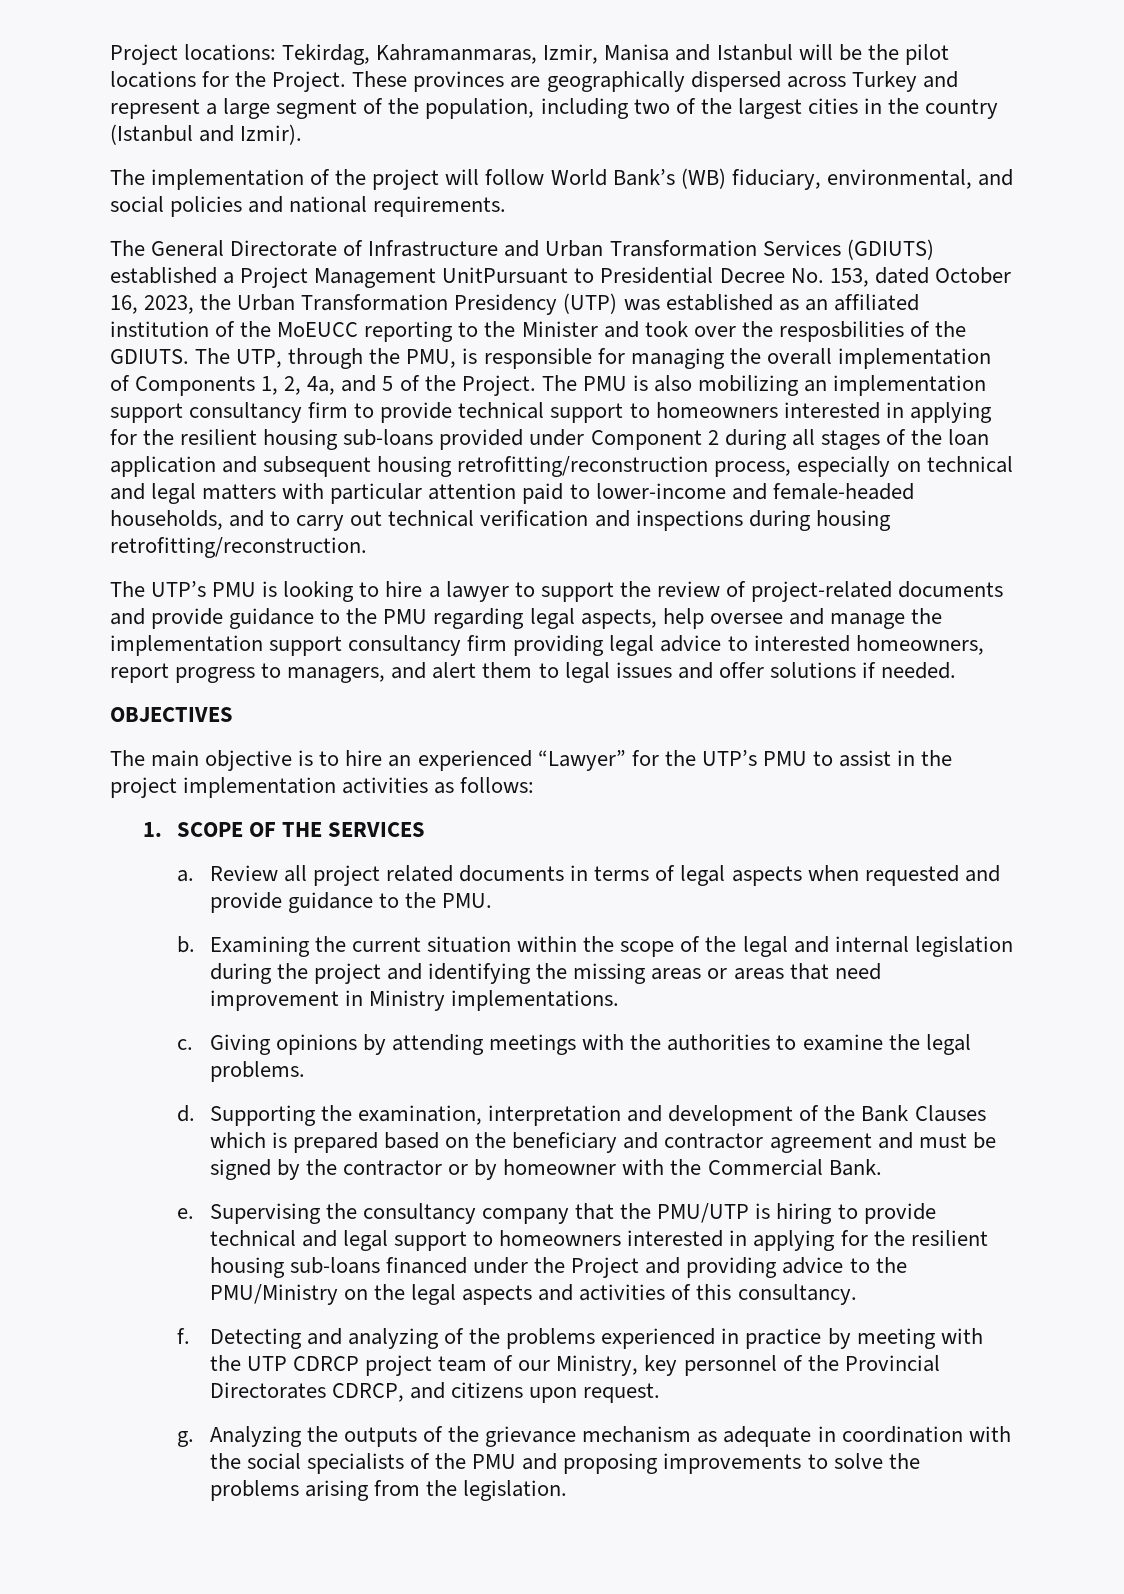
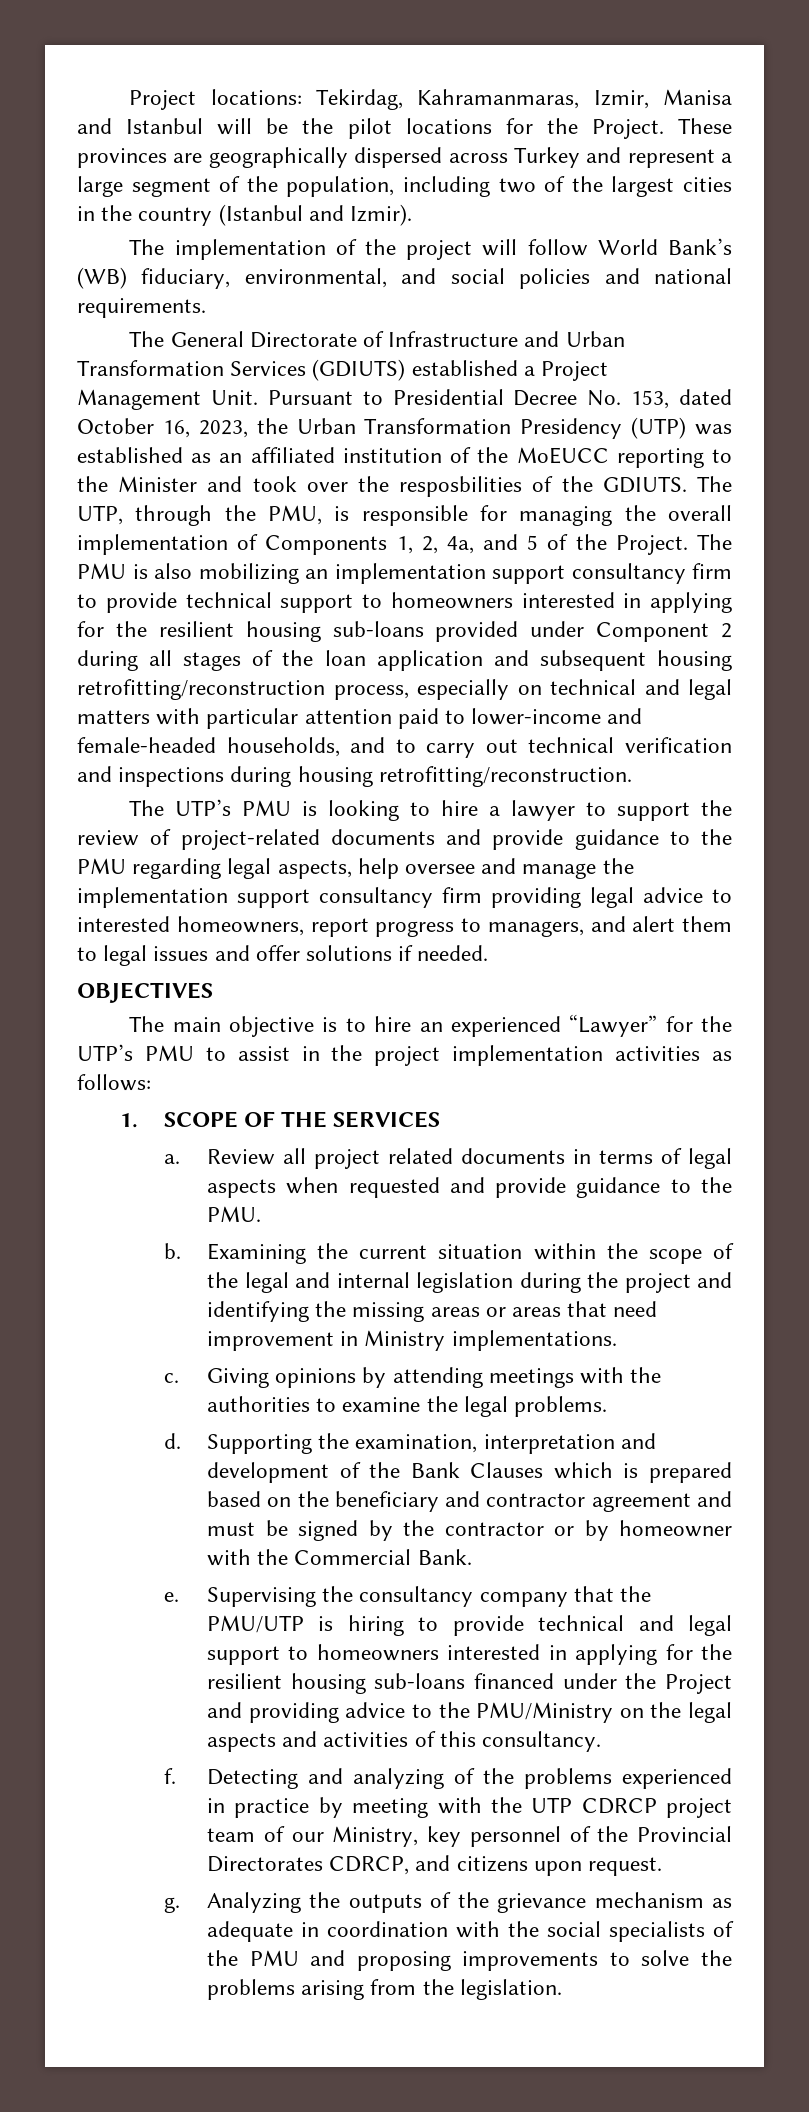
[442,267,569,284] UnitPursuant -> [210,390,353,405] Unit. Pursuant

